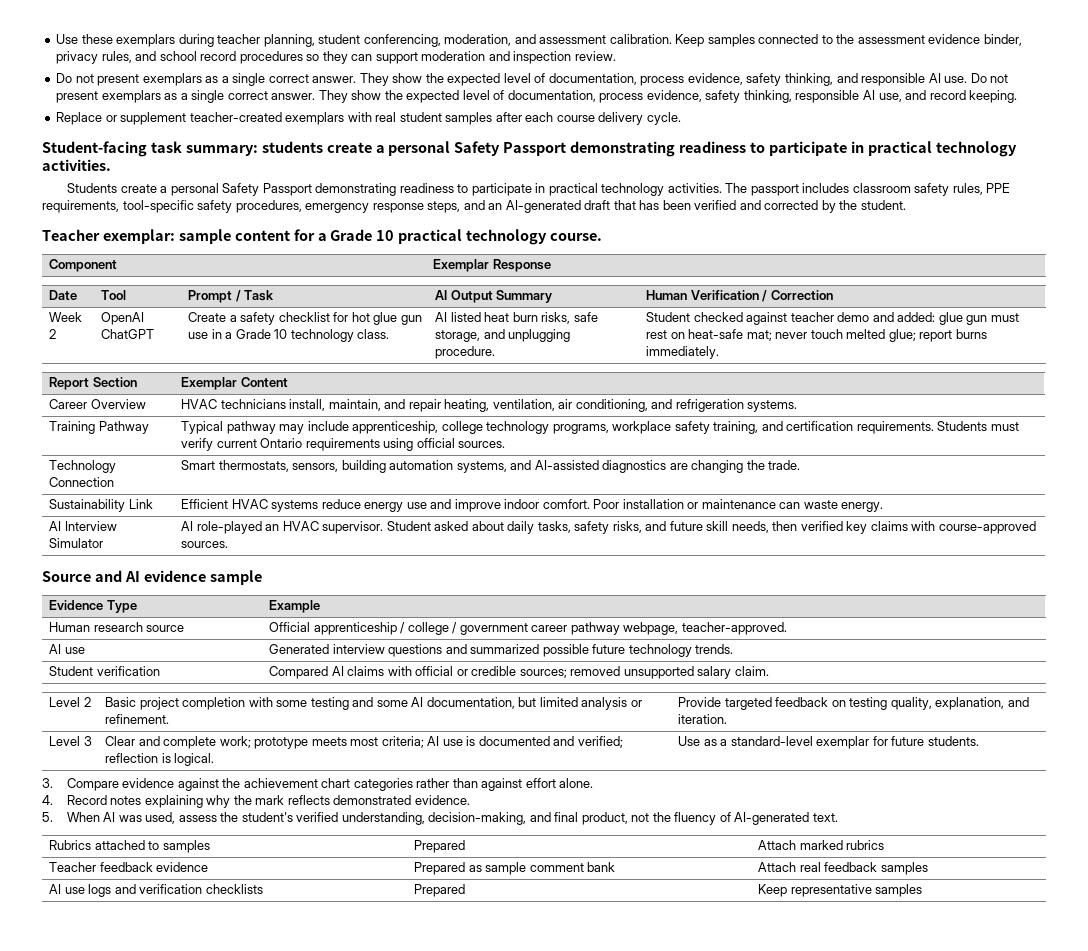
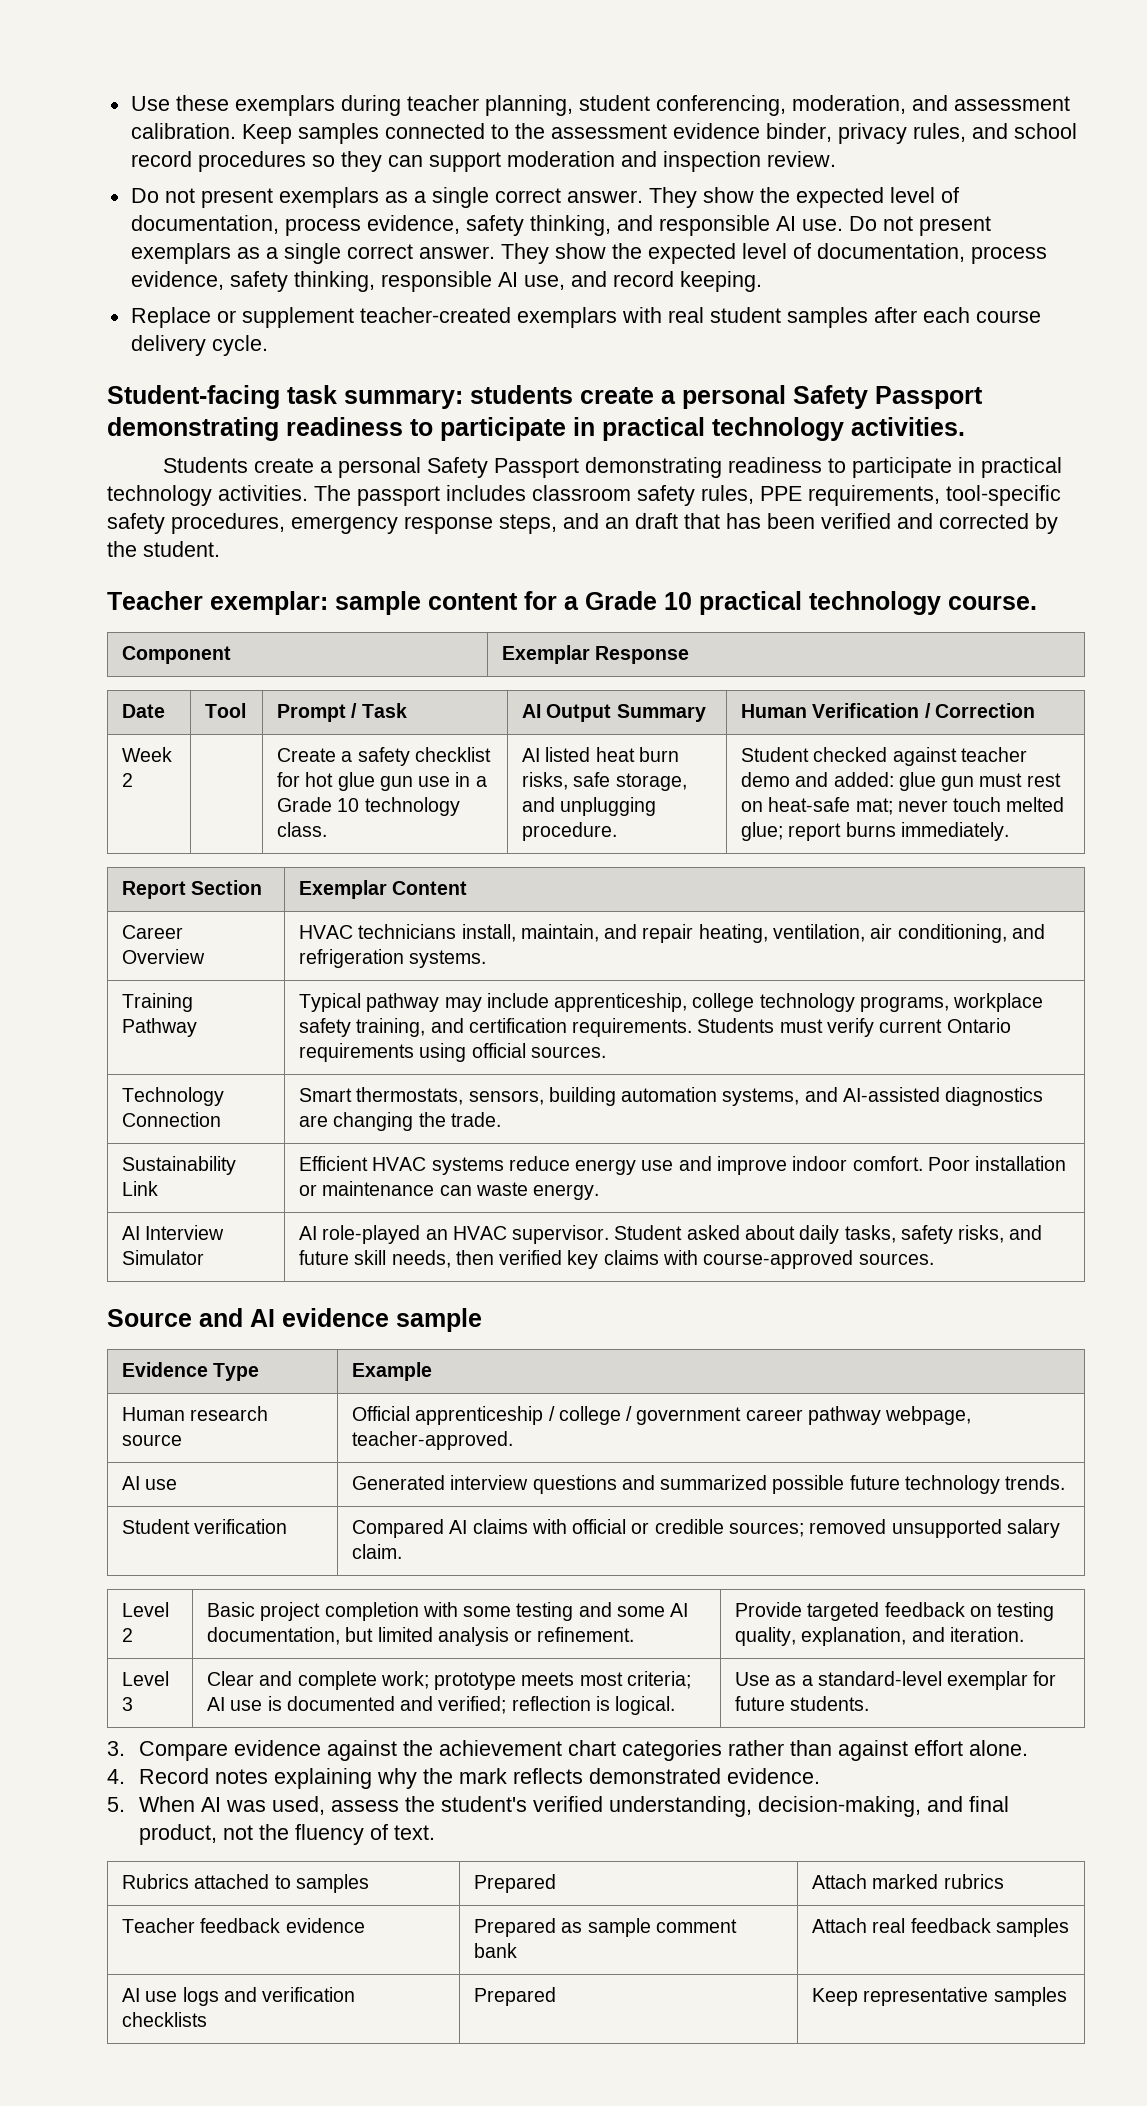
[505,200,581,213] AI-generated -> (629, 523) none
[101,312,145,325] [101,329,155,339] OpenAI ChatGPT -> (134, 780) none
[734,812,810,825] AI-generated -> (388, 1832) none

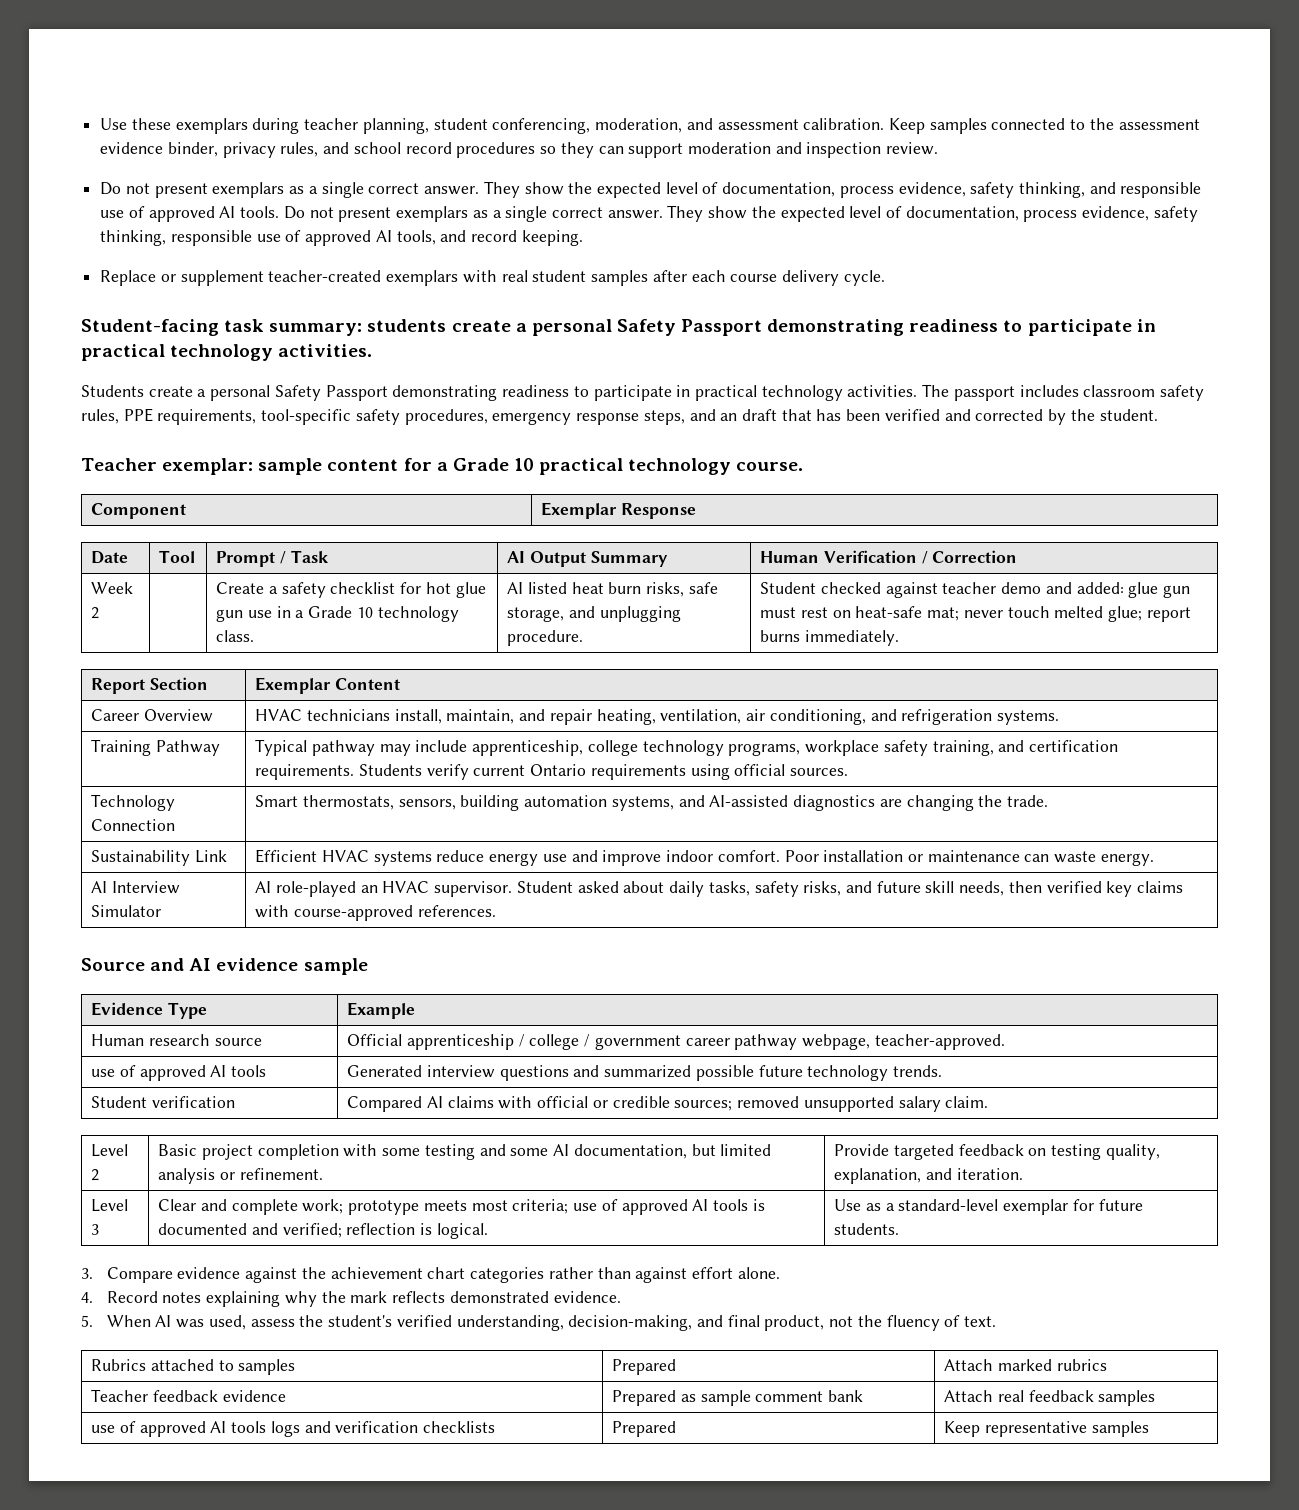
[775,216,843,231] AI use. -> [100,206,280,222] use of approved AI tools.
[497,272,565,290] AI use, -> [256,230,436,246] use of approved AI tools,
[779,1019,823,1033] must -> (423, 770) none
[858,1253,934,1265] sources. -> [417,905,496,917] references.
[122,1476,178,1490] AI use -> [91,1065,267,1081] use of approved AI tools
[207,1697,263,1711] AI use -> [573,1199,748,1215] use of approved AI tools
[122,1988,178,2002] AI use -> [91,1421,267,1437] use of approved AI tools

